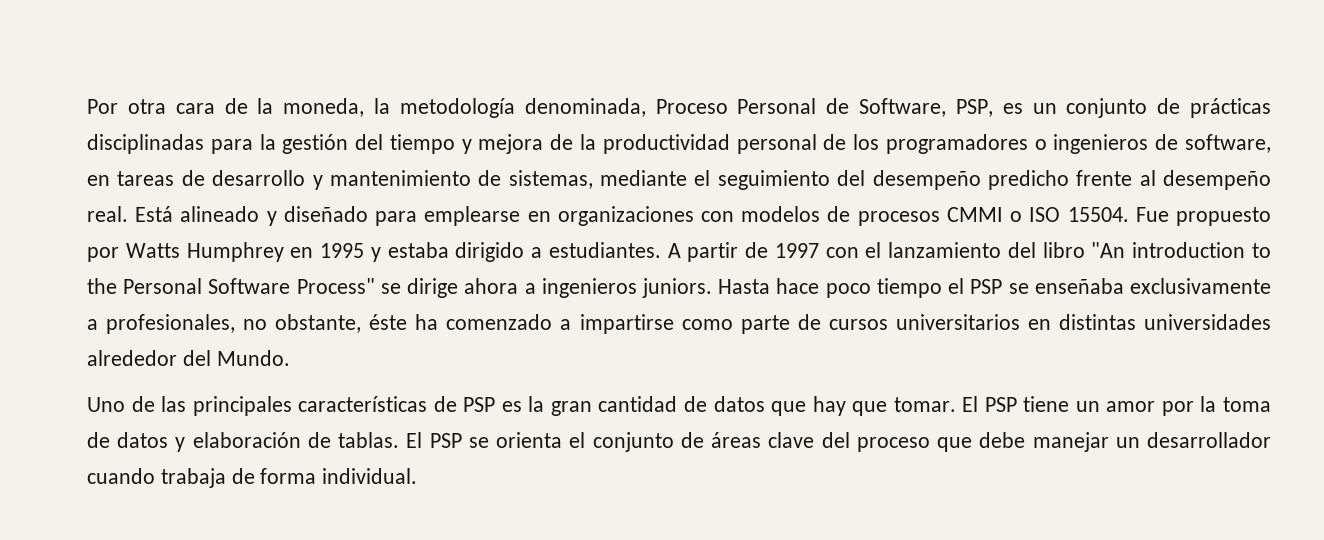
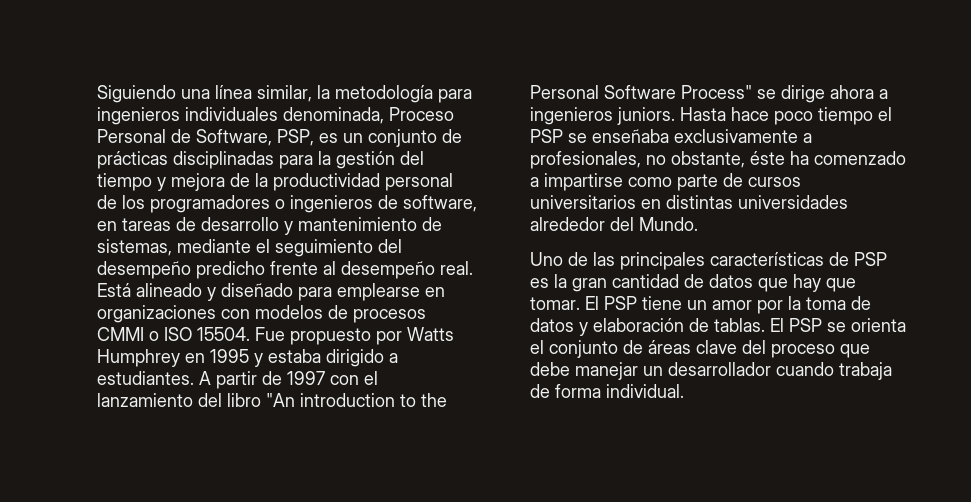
[87,98,515,118] Por otra cara de la moneda, la metodología -> [97,85,472,103] [97,107,278,125] Siguiendo una línea similar, la metodología para ingenieros individuales

